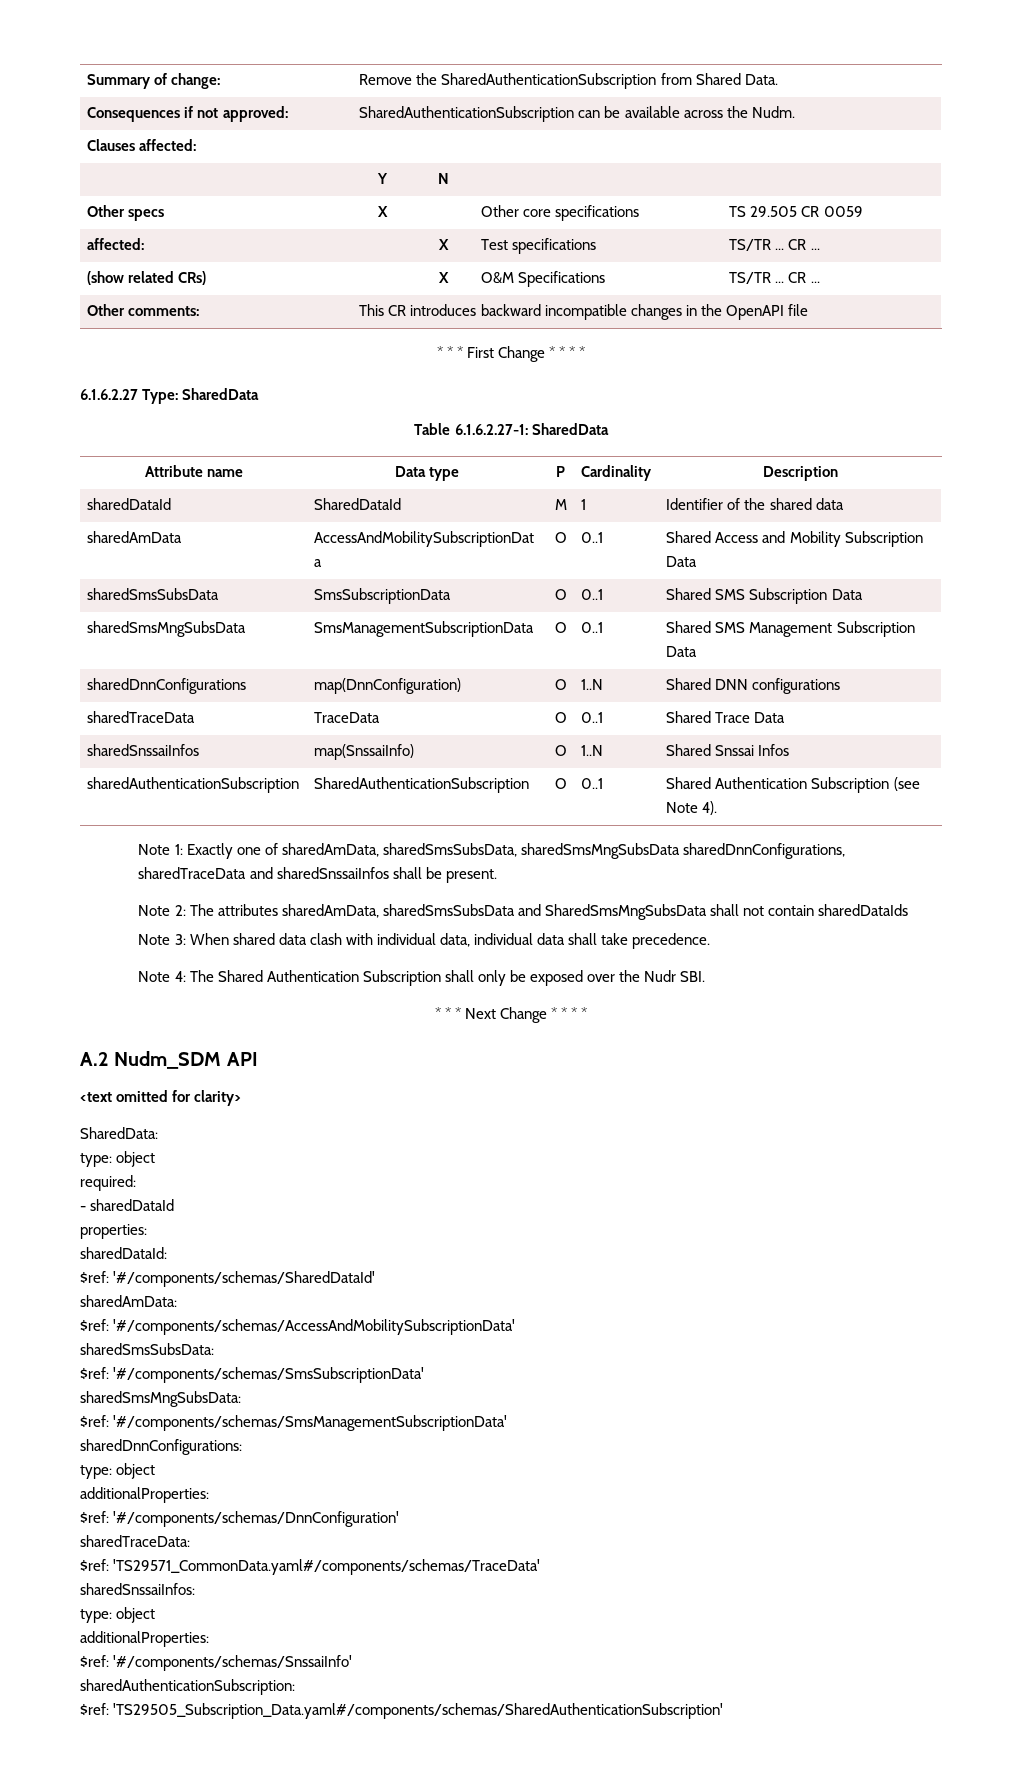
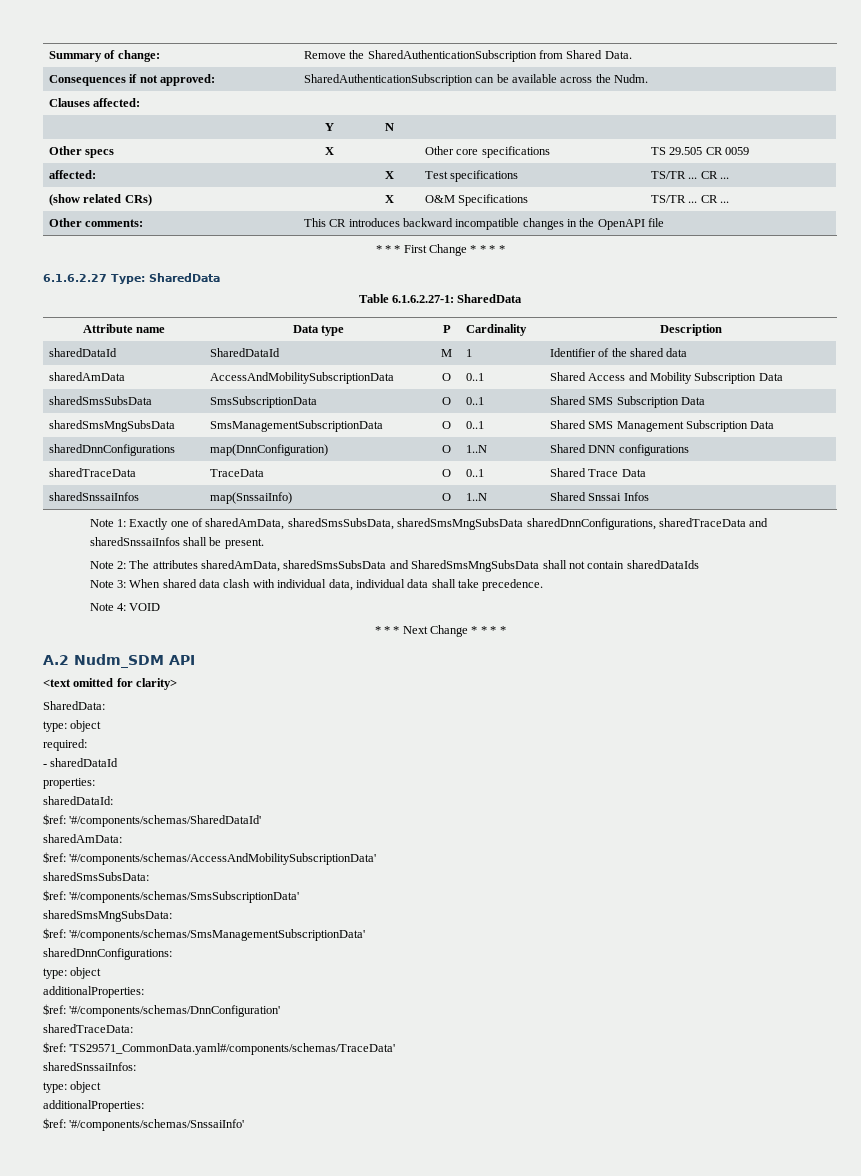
[87,777,300,793] [314,777,530,793] [554,778,567,789] [581,778,604,789] [666,777,920,793] [666,801,718,815] // sharedAuthenticationSubscription | SharedAuthenticationSubscription | O | 0..1 | Shared Authentication Subscription (see Note 4). -> (649, 496) none
[189,970,706,986] The Shared Authentication Subscription shall only be exposed over the Nudr SBI. -> [129,603,161,611] VOID
[80,1679,295,1695] [80,1703,724,1719] // sharedAuthenticationSubscription: // $ref: 'TS29505_Subscription_Data.yaml#/components/schemas/SharedAuthenticationSubscription' -> (245, 1125) none

